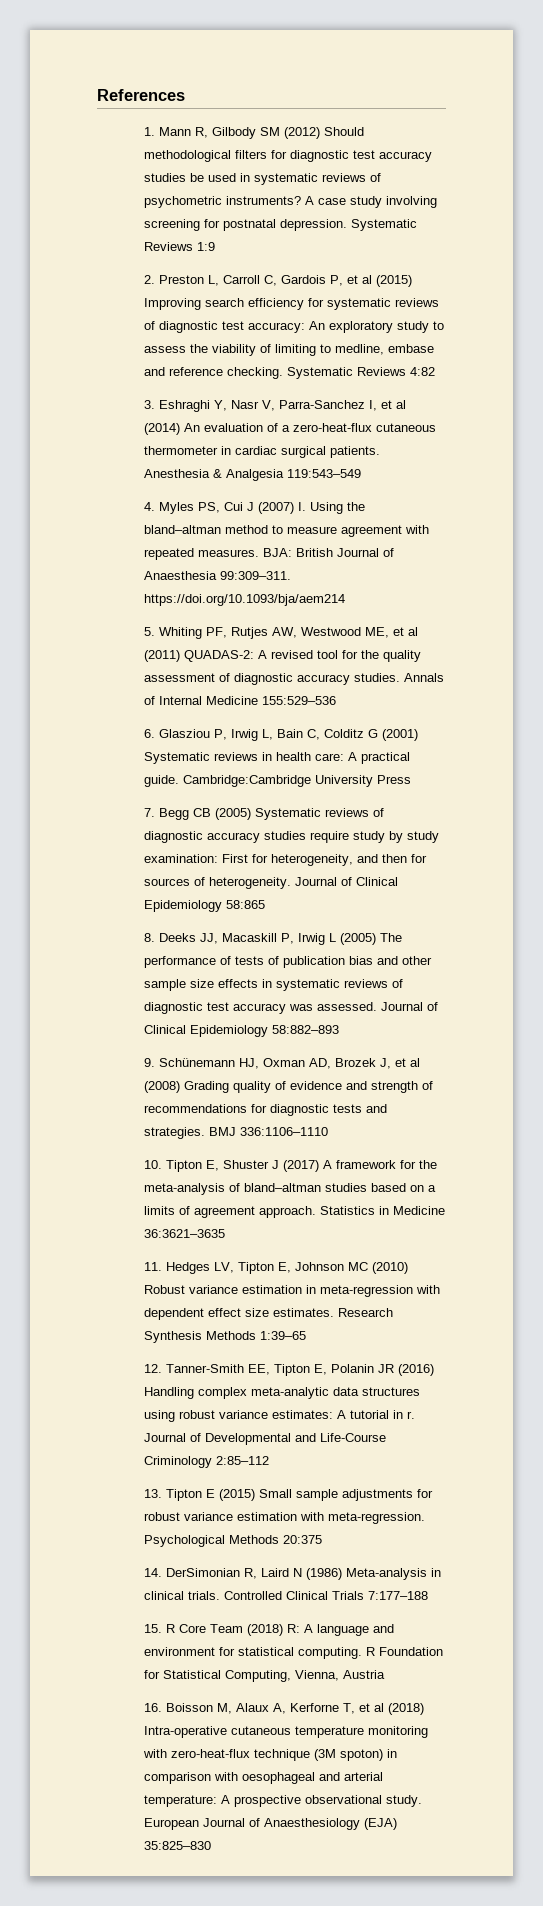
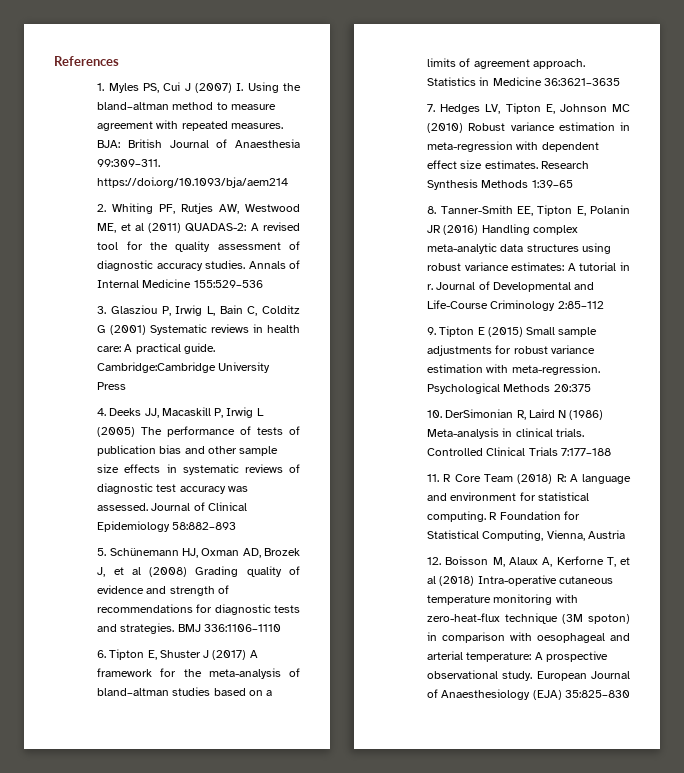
[159,127,365,139] [144,150,433,162] [144,173,382,185] [144,196,438,208] [144,219,418,231] [144,242,216,251] [144,275,413,287] [144,298,440,310] [144,321,445,333] [144,344,435,356] [144,367,436,379] [144,400,407,412] [144,423,437,435] [144,446,381,458] [144,469,362,481] [144,502,156,511] Mann R, Gilbody SM (2012) Should methodological filters for diagnostic test accuracy studies be used in systematic reviews of psychometric instruments? A case study involving screening for postnatal depression. Systematic Reviews 1:9 // 2. Preston L, Carroll C, Gardois P, et al (2015) Improving search efficiency for systematic reviews of diagnostic test accuracy: An exploratory study to assess the viability of limiting to medline, embase and reference checking. Systematic Reviews 4:82 // 3. Eshraghi Y, Nasr V, Parra-Sanchez I, et al (2014) An evaluation of a zero-heat-flux cutaneous thermometer in cardiac surgical patients. Anesthesia & Analgesia 119:543–549 // 4. -> (105, 87) none
[144,627,156,636] 5. -> [97,204,107,212] 2.
[144,729,156,738] 6. -> [97,306,107,314] 3.
[144,808,385,820] [144,831,440,843] [144,854,428,866] [144,877,399,889] [144,900,266,912] [144,933,156,942] 7. Begg CB (2005) Systematic reviews of diagnostic accuracy studies require study by study examination: First for heterogeneity, and then for sources of heterogeneity. Journal of Clinical Epidemiology 58:865 // 8. -> [97,408,107,416] 4.
[144,1058,156,1067] 9. -> [97,548,107,556] 5.
[144,1160,163,1169] 10. -> [97,650,107,658] 6.
[144,1262,163,1271] 11. -> [427,104,436,112] 7.
[144,1364,163,1373] 12. -> [427,206,437,214] 8.
[144,1489,163,1498] 13. -> [427,327,437,335] 9.
[144,1568,163,1577] 14. -> [427,410,443,418] 10.
[144,1624,163,1633] 15. -> [427,474,440,482] 11.
[144,1703,163,1712] 16. -> [427,557,442,565] 12.

